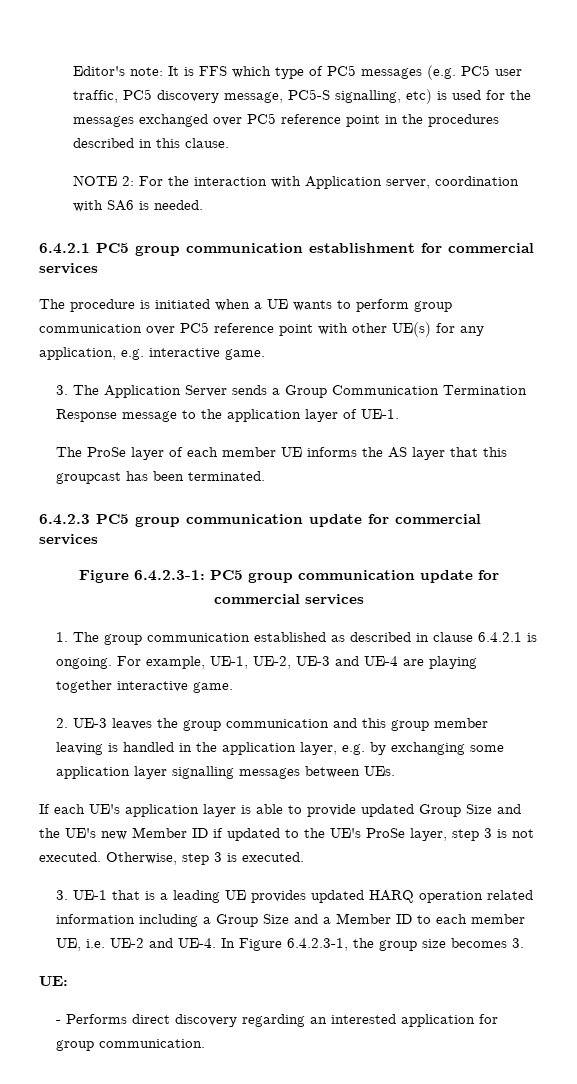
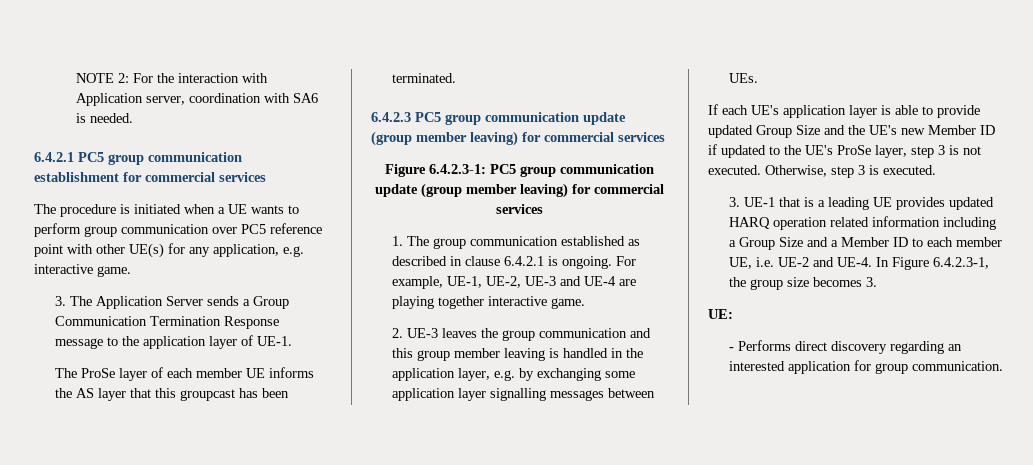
[73,65,523,80] [73,89,532,104] [73,113,500,127] [73,138,230,148] Editor's note: It is FFS which type of PC5 messages (e.g. PC5 user traffic, PC5 discovery message, PC5-S signalling, etc) is used for the messages exchanged over PC5 reference point in the procedures described in this clause. // -> (76, 78) none
(362, 520) none -> [371,131,518,146] (group member leaving)
(473, 576) none -> [420,183,568,198] (group member leaving)

